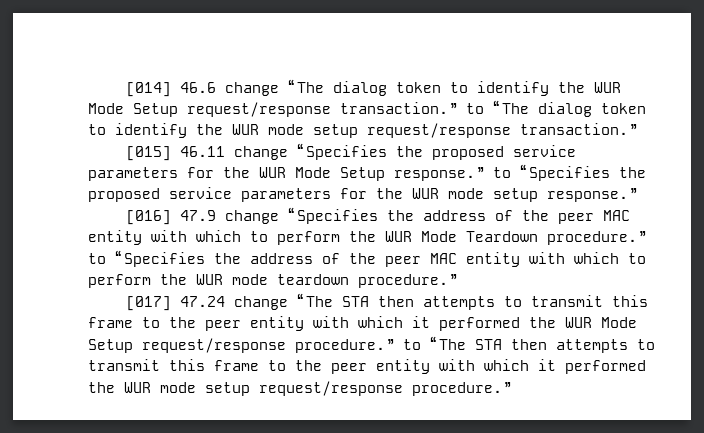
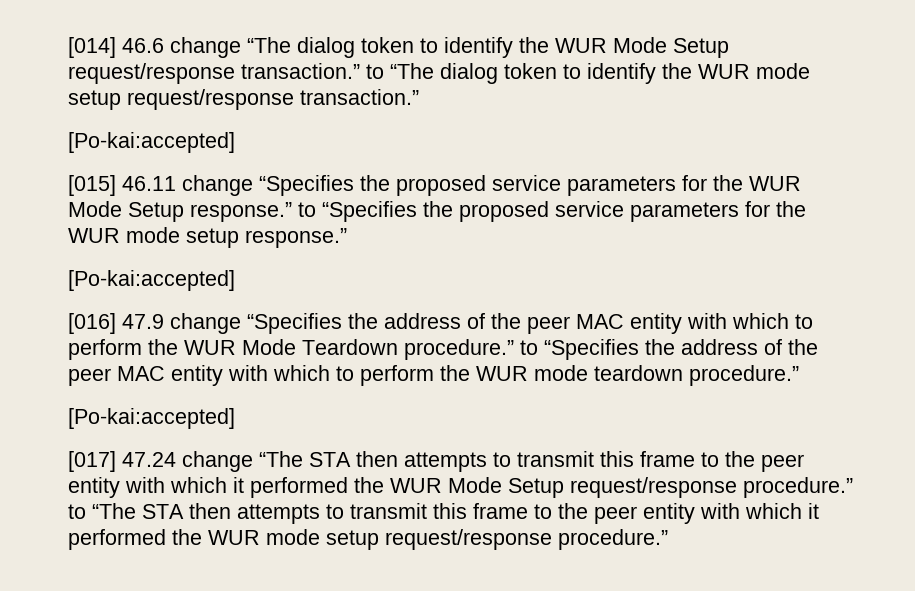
(637, 129) none -> [68,132,235,153] // [Po-kai:accepted]
(637, 195) none -> [68,270,235,291] // [Po-kai:accepted]
(457, 281) none -> [68,408,235,429] // [Po-kai:accepted]

